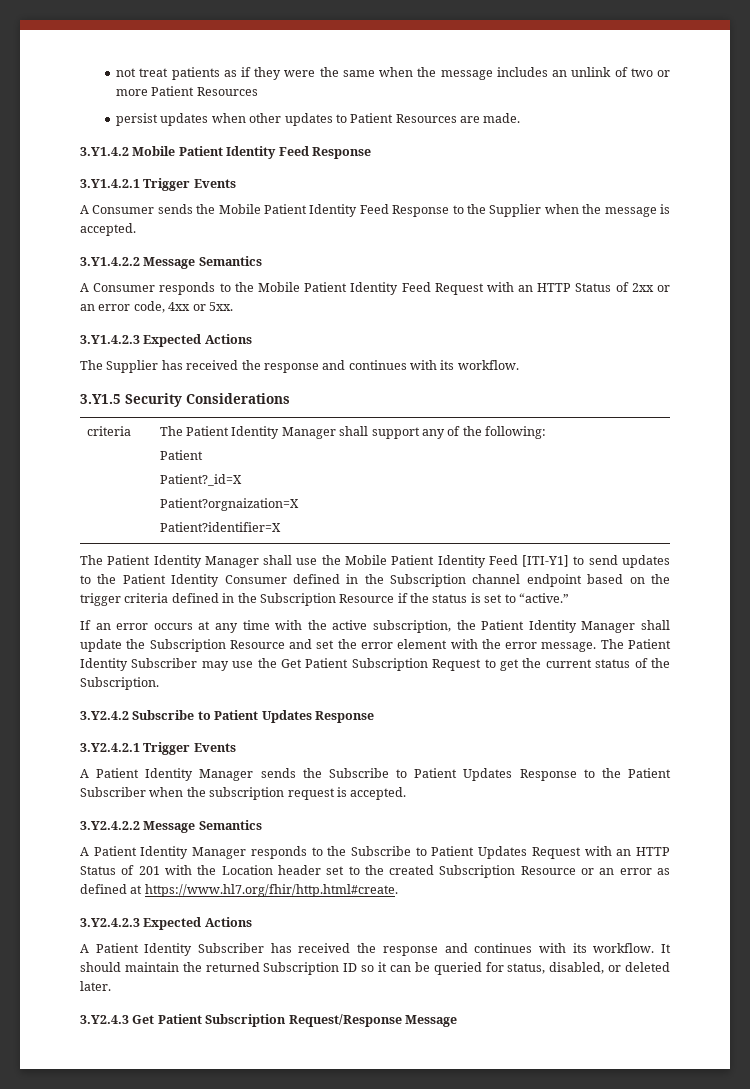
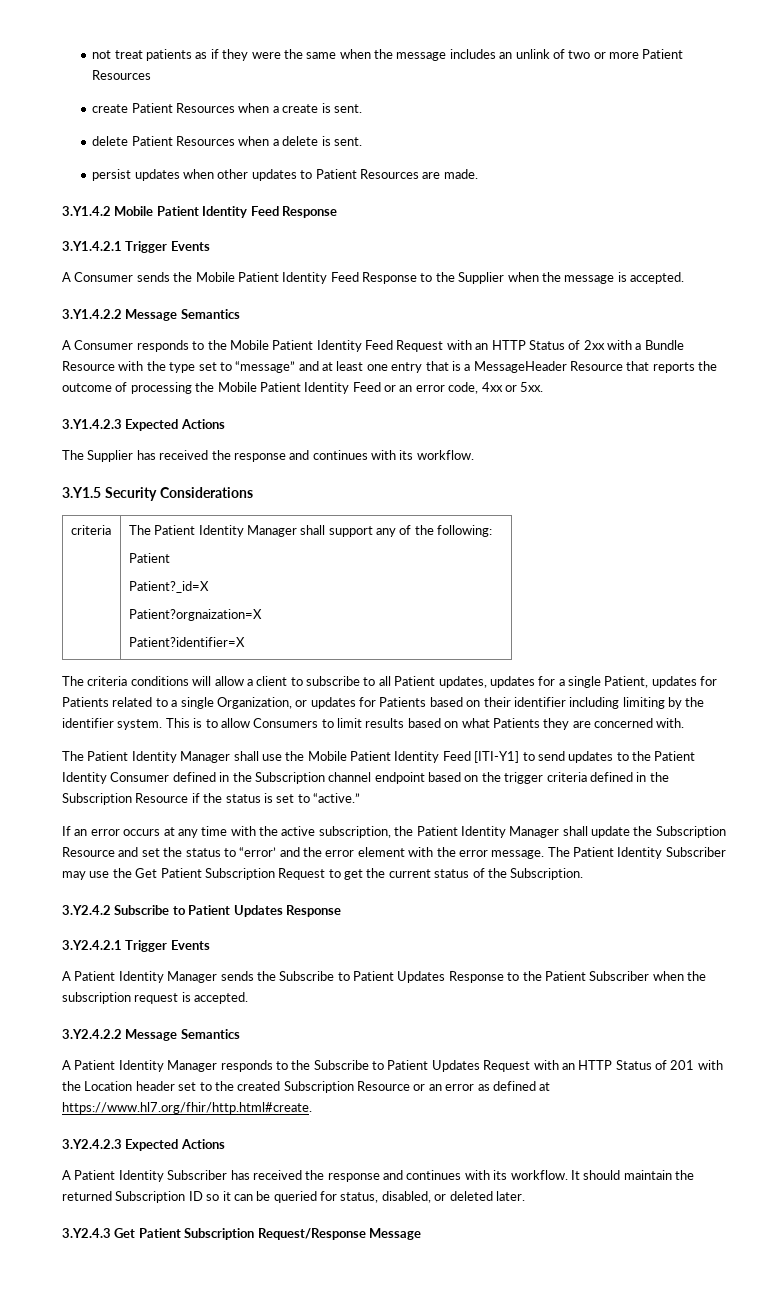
(258, 91) none -> [92,103,362,113] [92,136,362,146] // create Patient Resources when a create is sent. // delete Patient Resources when a delete is sent.
(654, 287) none -> [607,340,684,350] [62,361,718,373] [62,382,381,394] with a Bundle Resource with the type set to “message” and at least one entry that is a MessageHeader Resource that reports the outcome of processing the Mobile Patient Identity Feed
(281, 527) none -> [62,676,718,688] [62,697,705,709] [62,718,685,730] // The criteria conditions will allow a client to subscribe to all Patient updates, updates for a single Patient, updates for Patients related to a single Organization, or updates for Patients based on their identifier including limiting by the identifier system. This is to allow Consumers to limit results based on what Patients they are concerned with.
(357, 644) none -> [185,847,322,857] status to “error’ and the

